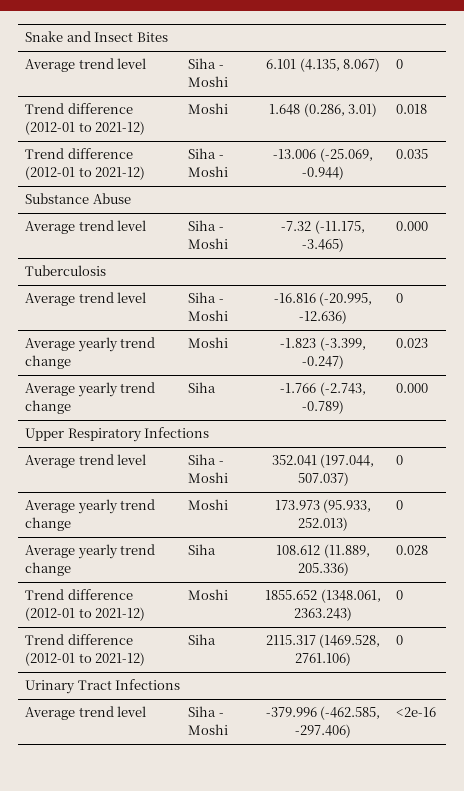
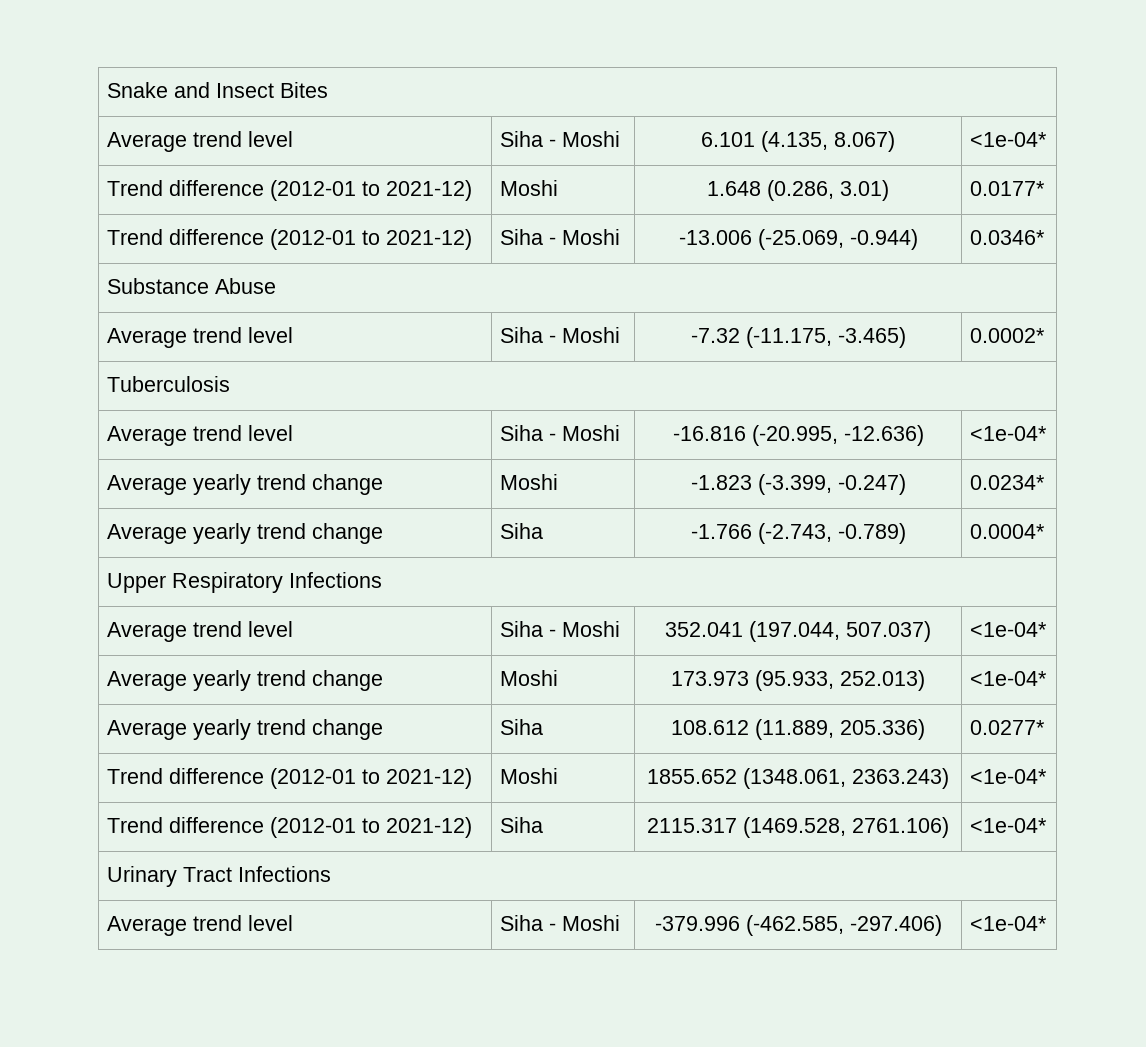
[396,59,404,69] 0 -> [969,132,1047,147] <1e-04*
[396,104,428,114] 0.018 -> [969,181,1045,196] 0.0177*
[396,149,429,159] 0.035 -> [969,230,1045,245] 0.0346*
[396,221,429,231] 0.000 -> [969,328,1045,343] 0.0002*
[396,293,404,303] 0 -> [969,426,1047,441] <1e-04*
[396,338,429,348] 0.023 -> [969,475,1045,490] 0.0234*
[396,383,429,393] 0.000 -> [969,524,1045,539] 0.0004*
[396,455,404,465] 0 -> [969,622,1047,637] <1e-04*
[396,500,404,510] 0 -> [969,671,1047,686] <1e-04*
[396,545,429,555] 0.028 -> [969,720,1045,735] 0.0277*
[396,590,404,600] 0 -> [969,769,1047,784] <1e-04*
[396,635,404,645] 0 -> [969,818,1047,833] <1e-04*
[396,707,437,717] <2e-16 -> [969,916,1047,931] <1e-04*

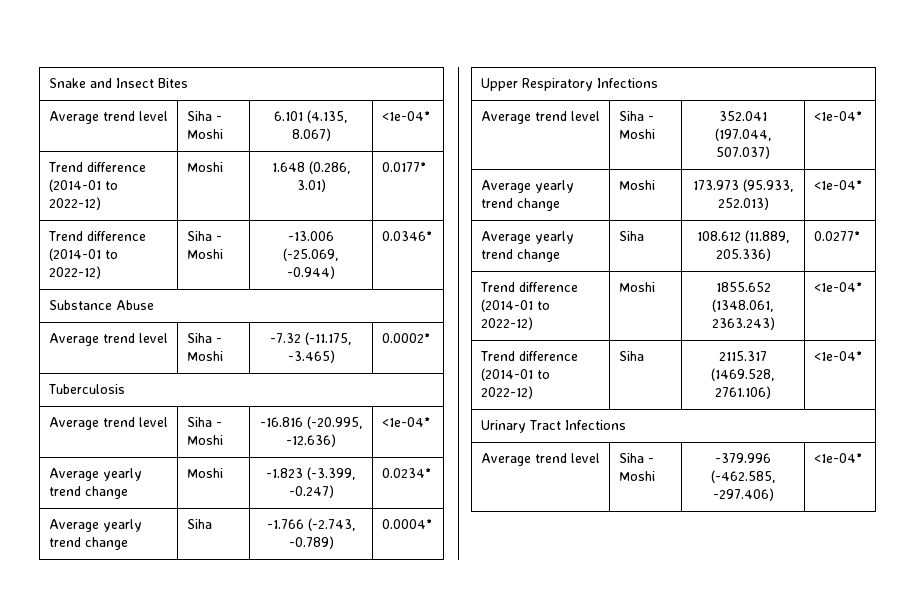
[269,180,472,201] (2012-01 to 2021-12) -> [48,179,118,192] [48,197,101,210] (2014-01 to 2022-12)
[269,229,472,250] (2012-01 to 2021-12) -> [48,248,118,261] [48,266,101,279] (2014-01 to 2022-12)
[269,768,472,789] (2012-01 to 2021-12) -> [480,299,550,312] [480,317,533,330] (2014-01 to 2022-12)
[269,817,472,838] (2012-01 to 2021-12) -> [480,368,550,381] [480,386,533,399] (2014-01 to 2022-12)

